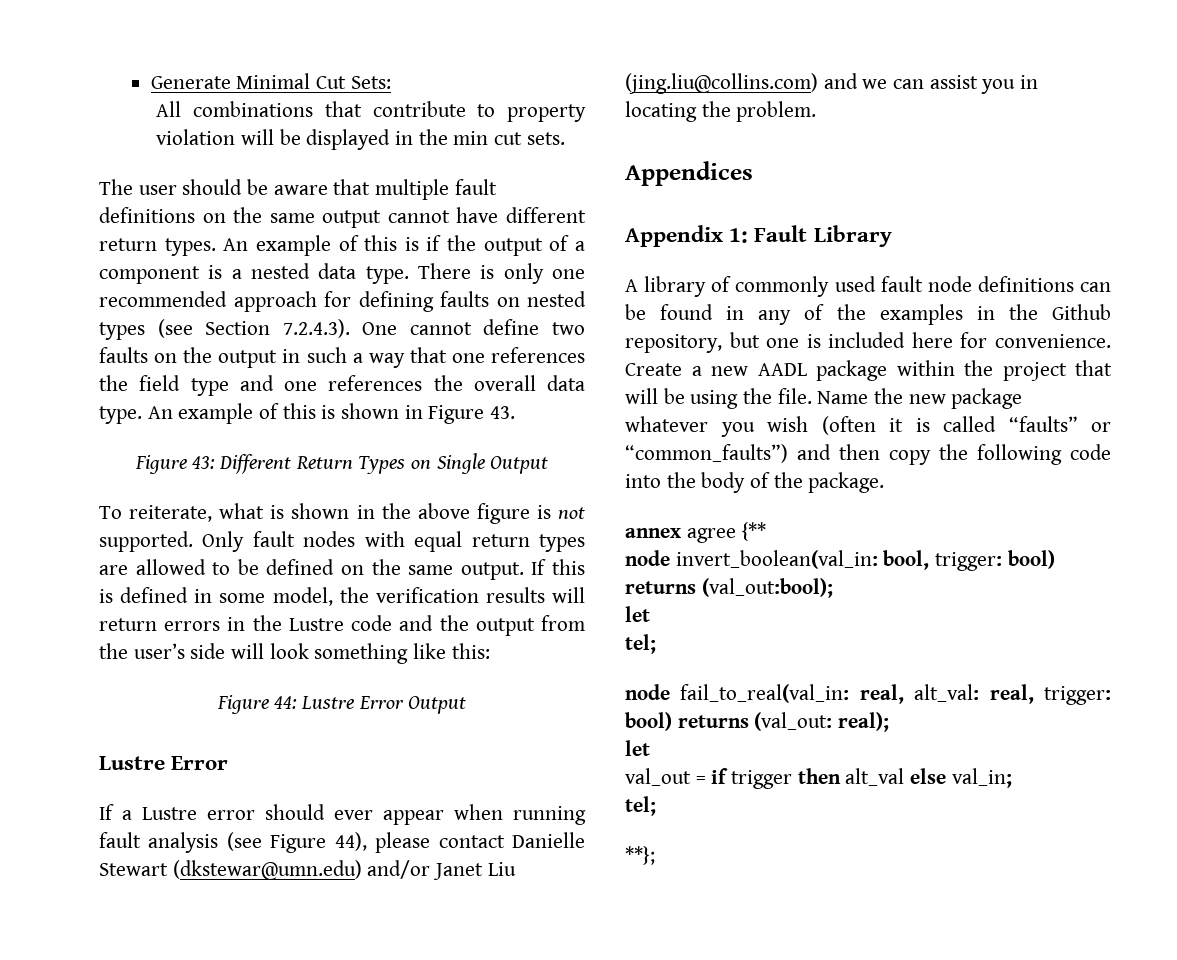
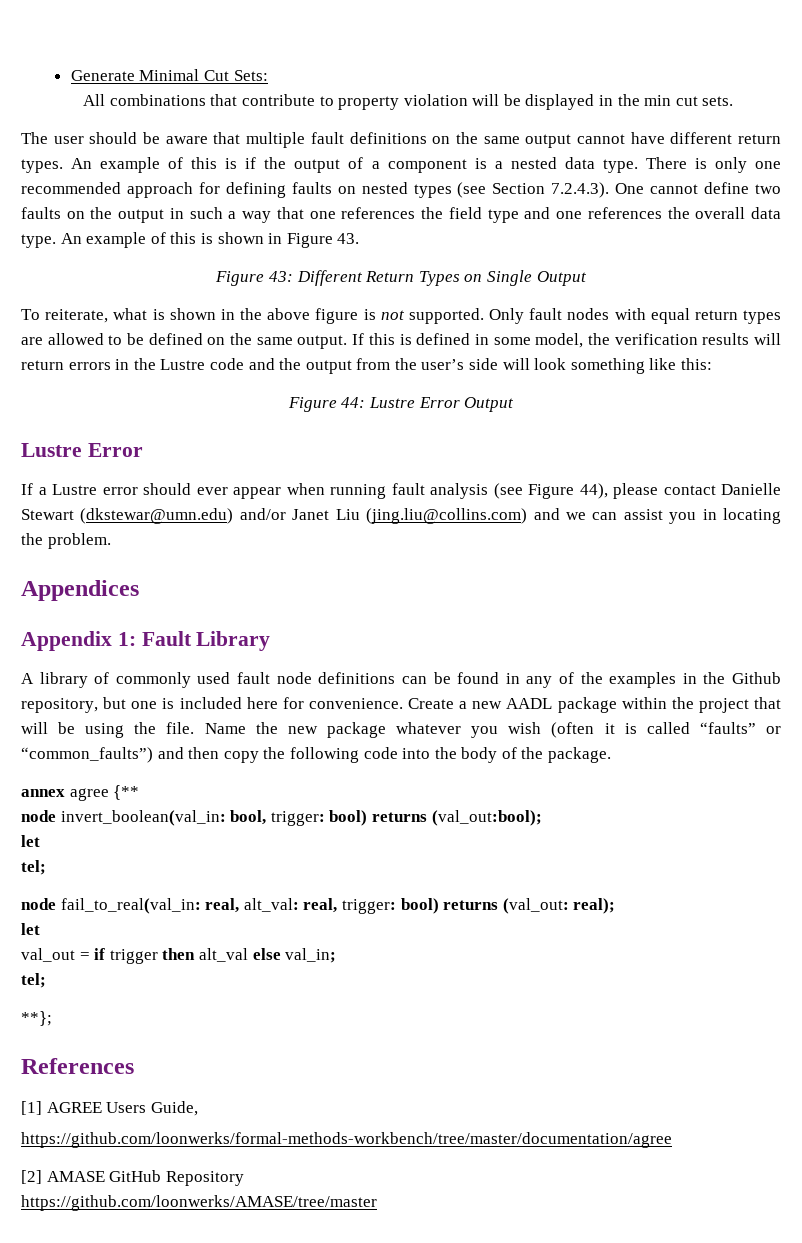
(655, 855) none -> [21,1058,134,1074] [21,1101,198,1116] [21,1132,672,1148] [21,1170,244,1186] [21,1195,377,1211] // References // [1] AGREE Users Guide, // https://github.com/loonwerks/formal-methods-workbench/tree/master/documentation/agree // [2] AMASE GitHub Repository // https://github.com/loonwerks/AMASE/tree/master

